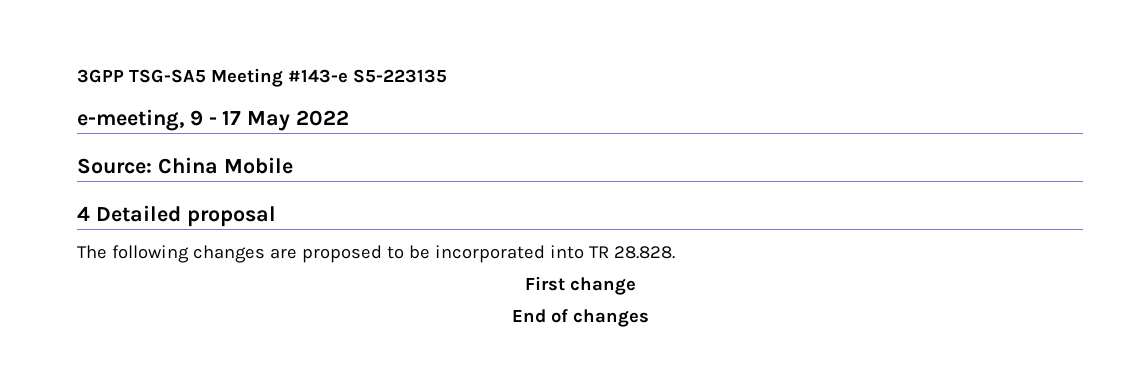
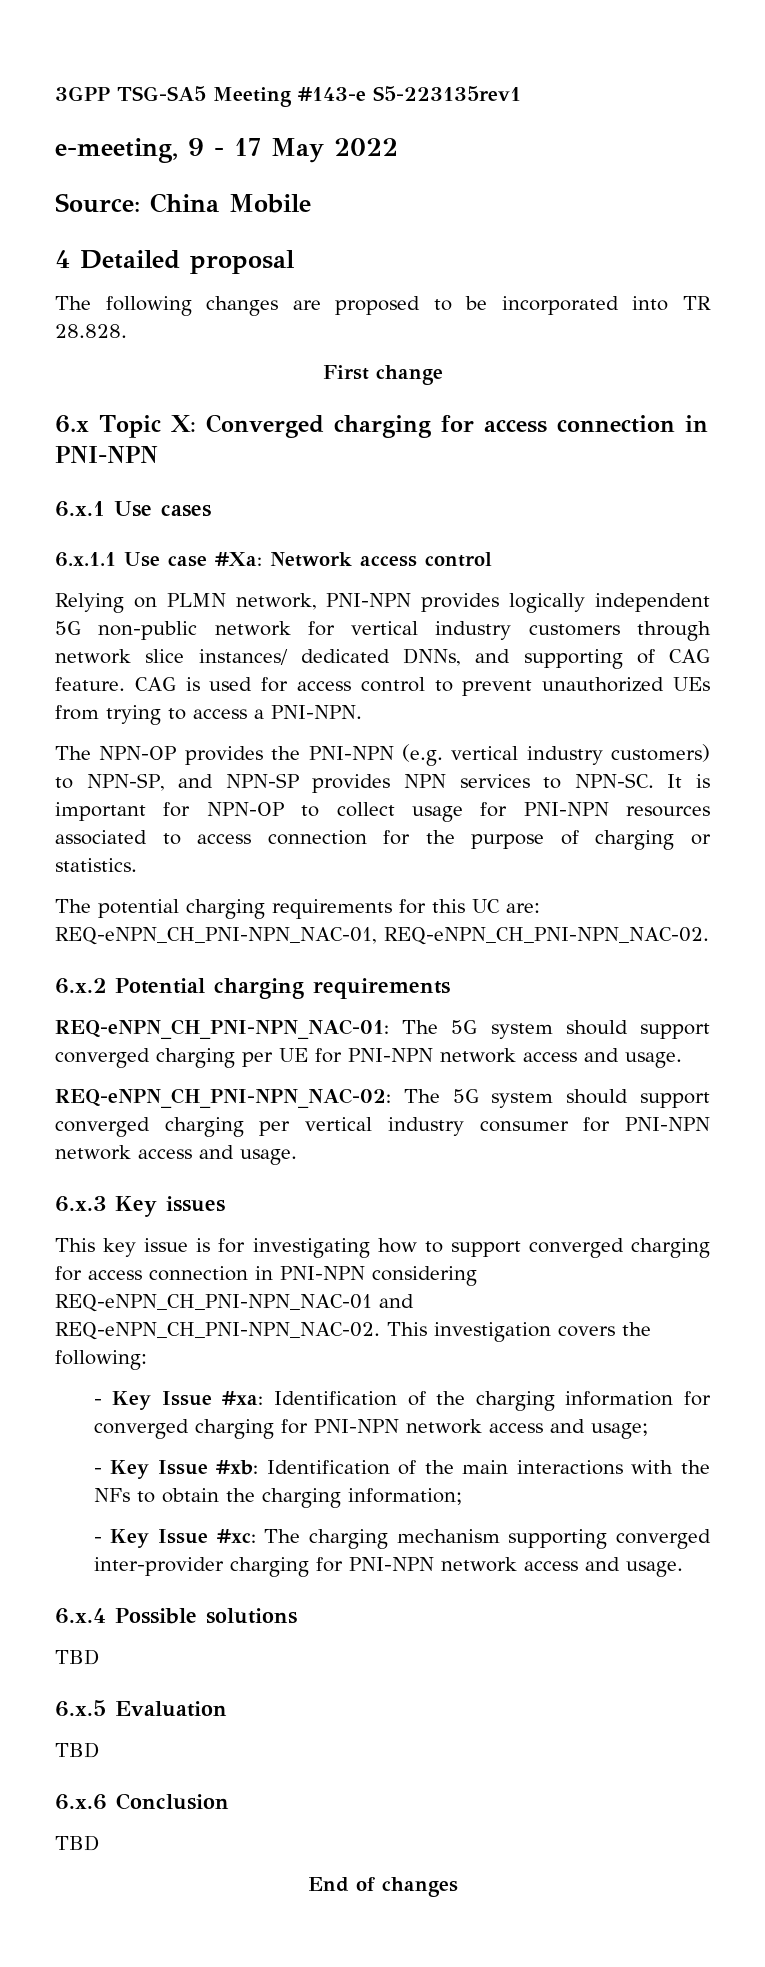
[352,69,447,83] S5-223135 -> [373,86,521,101] S5-223135rev1
(636, 286) none -> [55,414,708,438] [55,446,158,463] [55,501,211,517] [55,552,492,567] [55,593,710,613] [55,621,711,641] [55,648,710,669] [55,677,710,696] [55,705,362,725] [55,744,710,766] [55,773,710,793] [55,802,710,822] [55,830,711,850] [55,858,137,872] [55,899,540,919] [55,927,709,945] [55,978,450,999] [55,1019,710,1039] [55,1048,682,1068] [55,1088,710,1108] [55,1117,710,1137] [55,1145,297,1165] [55,1196,225,1217] [55,1238,711,1258] [55,1266,477,1286] [55,1294,414,1312] [55,1322,651,1342] [55,1350,147,1370] [93,1391,711,1411] [93,1419,648,1439] [93,1460,710,1479] [93,1488,462,1508] [93,1529,712,1549] [93,1557,683,1577] [55,1608,297,1624] [55,1649,99,1665] [55,1700,227,1717] [55,1742,99,1758] [55,1793,229,1810] [55,1835,99,1851] // 6.x Topic X: Converged charging for access connection in PNI-NPN // 6.x.1 Use cases // 6.x.1.1 Use case #Xa: Network access control // Relying on PLMN network, PNI-NPN provides logically independent 5G non-public network for vertical industry customers through network slice instances/ dedicated DNNs, and supporting of CAG feature. CAG is used for access control to prevent unauthorized UEs from trying to access a PNI-NPN. // The NPN-OP provides the PNI-NPN (e.g. vertical industry customers) to NPN-SP, and NPN-SP provides NPN services to NPN-SC. It is important for NPN-OP to collect usage for PNI-NPN resources associated to access connection for the purpose of charging or statistics. // The potential charging requirements for this UC are: REQ-eNPN_CH_PNI-NPN_NAC-01, REQ-eNPN_CH_PNI-NPN_NAC-02. // 6.x.2 Potential charging requirements // REQ-eNPN_CH_PNI-NPN_NAC-01: The 5G system should support converged charging per UE for PNI-NPN network access and usage. // REQ-eNPN_CH_PNI-NPN_NAC-02: The 5G system should support converged charging per vertical industry consumer for PNI-NPN network access and usage. // 6.x.3 Key issues // This key issue is for investigating how to support converged charging for access connection in PNI-NPN considering REQ-eNPN_CH_PNI-NPN_NAC-01 and REQ-eNPN_CH_PNI-NPN_NAC-02. This investigation covers the following: // - Key Issue #xa: Identification of the charging information for converged charging for PNI-NPN network access and usage; // - Key Issue #xb: Identification of the main interactions with the NFs to obtain the charging information; // - Key Issue #xc: The charging mechanism supporting converged inter-provider charging for PNI-NPN network access and usage. // 6.x.4 Possible solutions // TBD // 6.x.5 Evaluation // TBD // 6.x.6 Conclusion // TBD

